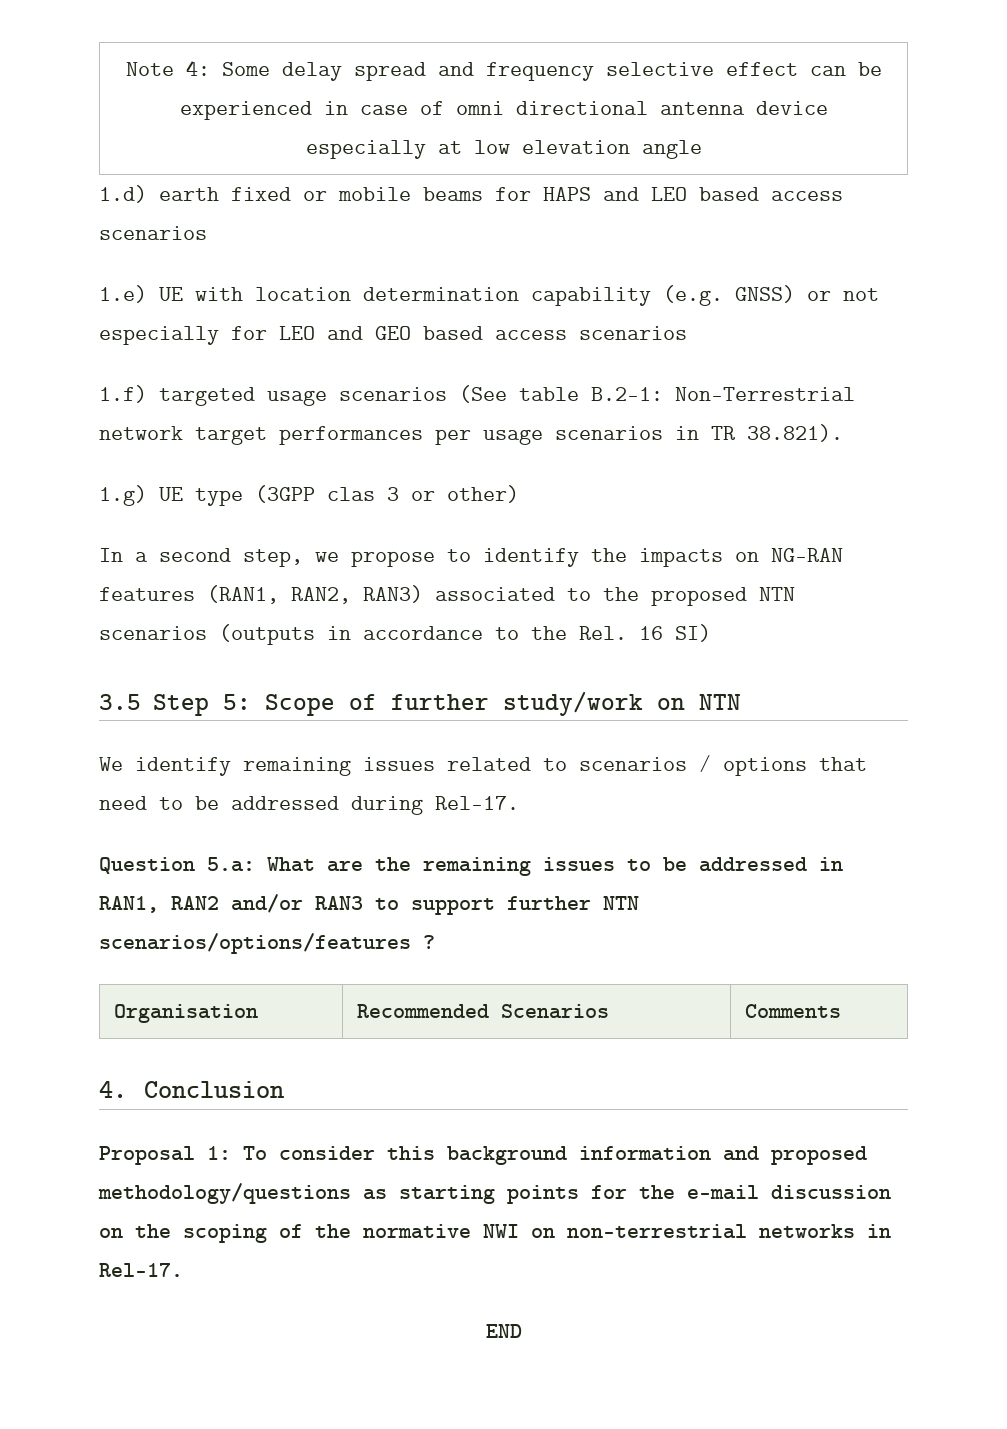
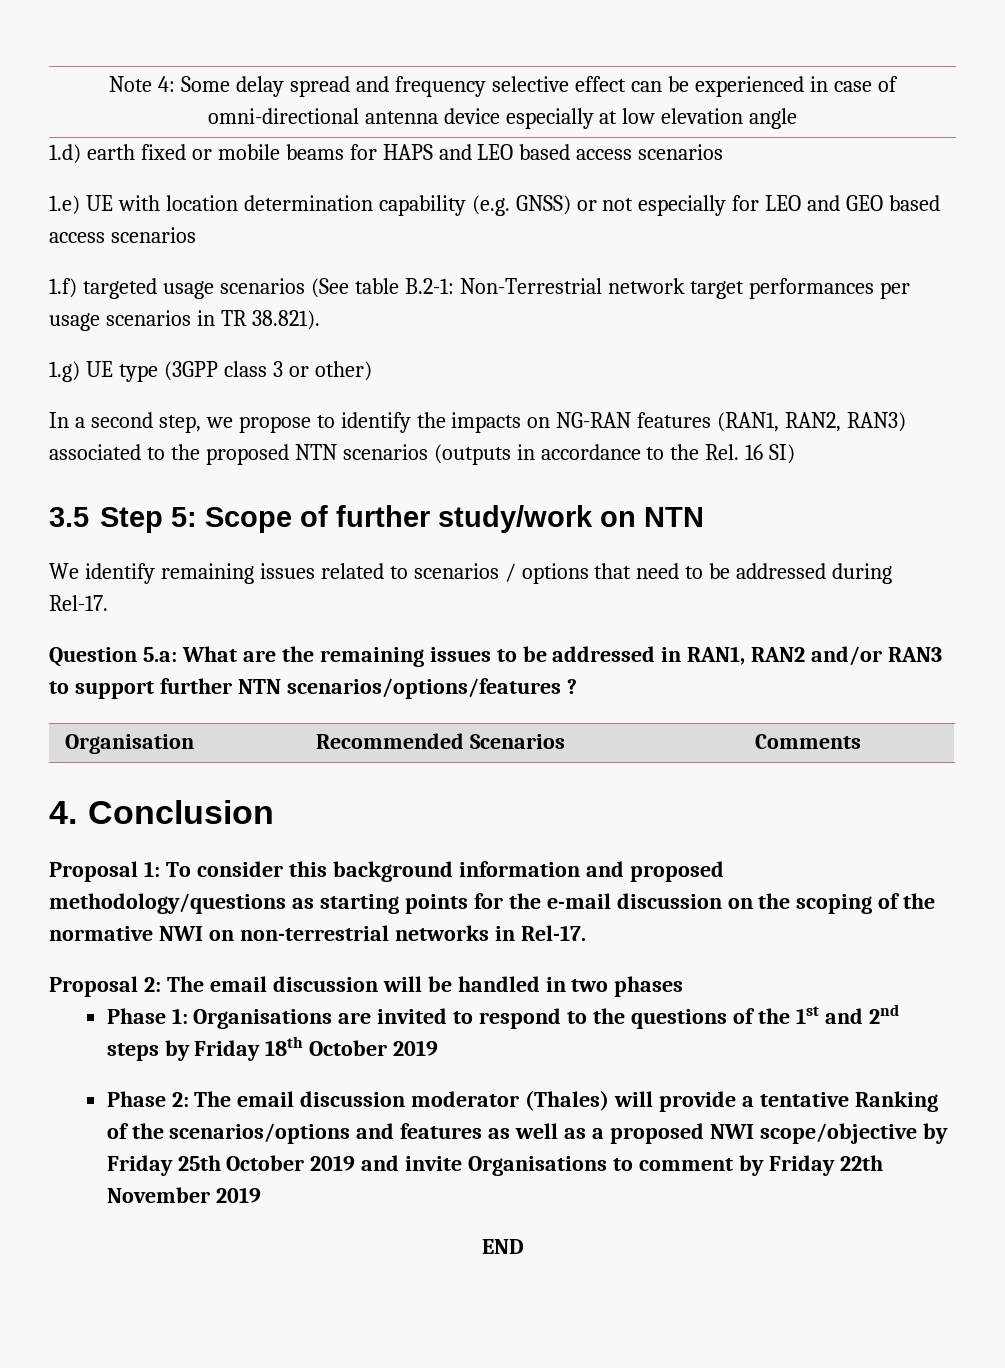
[455,101,648,115] omni directional -> [207,108,359,124] omni-directional
[327,487,375,501] clas -> [223,361,267,377] class
(183, 1270) none -> [49,976,684,997] [106,1004,899,1029] [106,1036,439,1061] [106,1090,938,1112] [106,1123,948,1144] [106,1155,883,1176] [106,1187,261,1203] // Proposal 2: The email discussion will be handled in two phases // Phase 1: Organisations are invited to respond to the questions of the 1st and 2nd steps by Friday 18th October 2019 // Phase 2: The email discussion moderator (Thales) will provide a tentative Ranking of the scenarios/options and features as well as a proposed NWI scope/objective by Friday 25th October 2019 and invite Organisations to comment by Friday 22th November 2019

